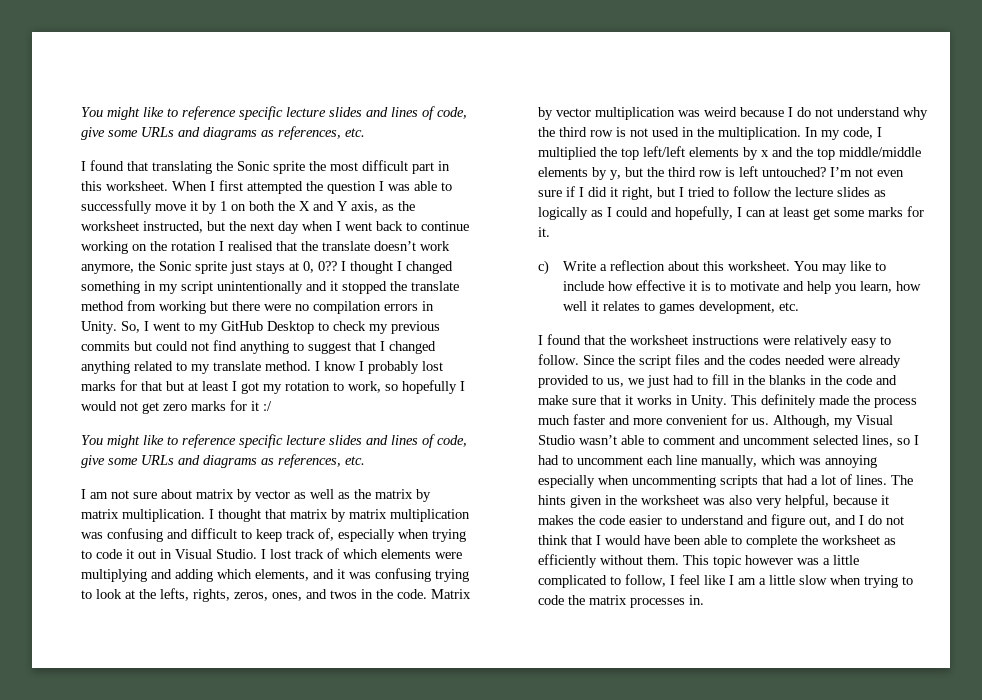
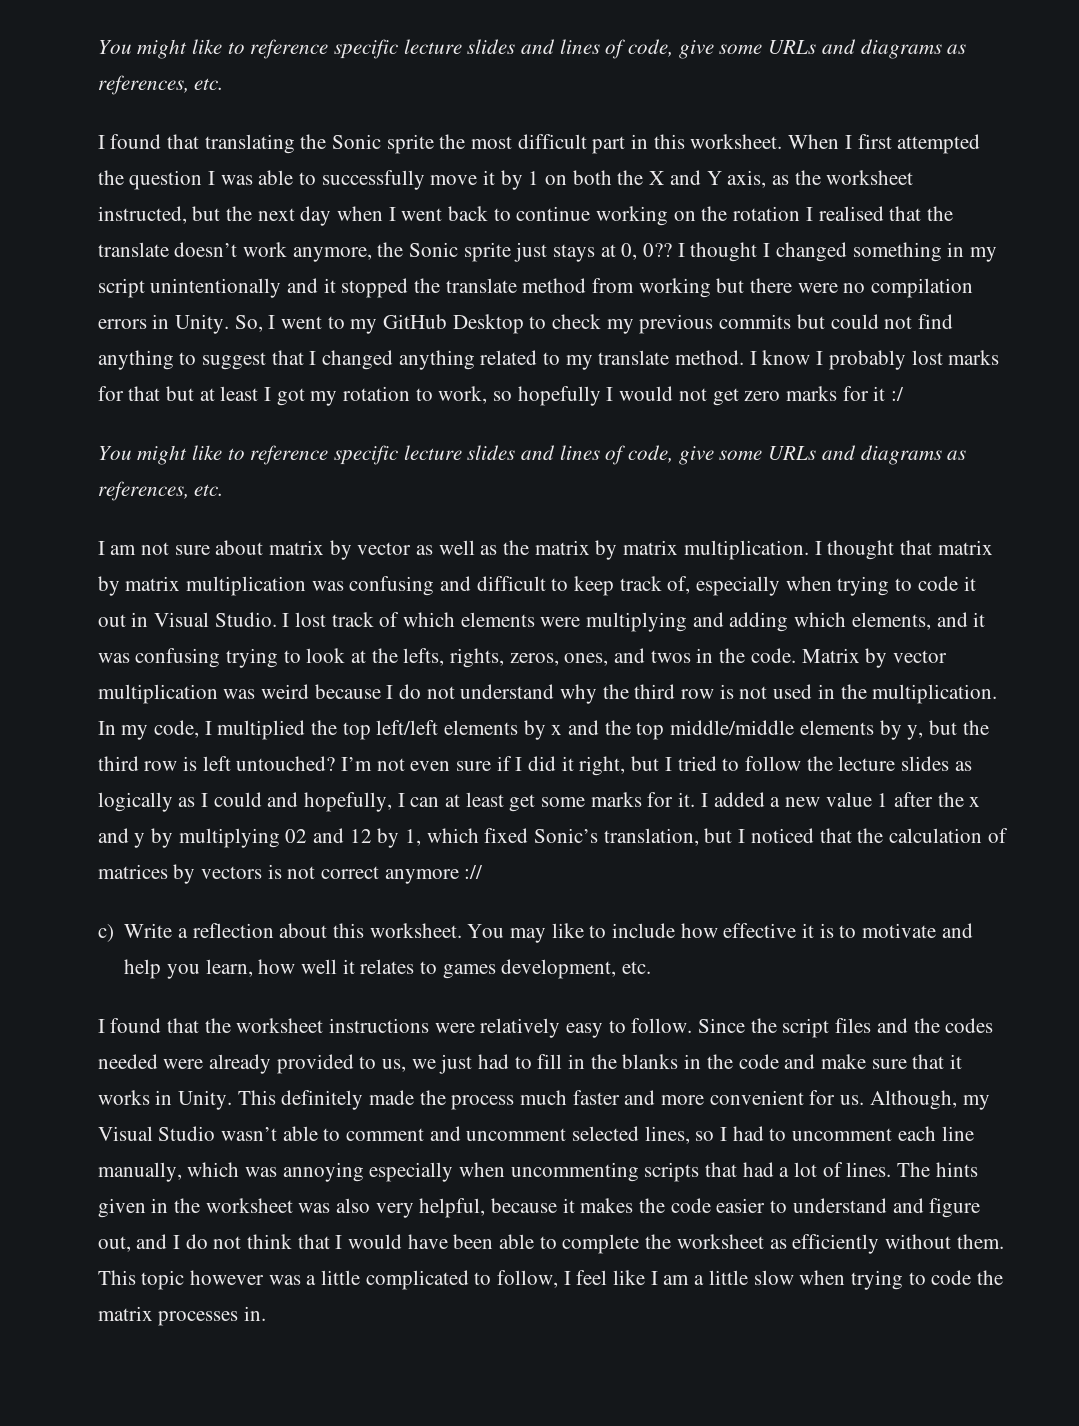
(550, 232) none -> [700,792,981,807] [97,828,1008,848] [97,864,484,884] I added a new value 1 after the x and y by multiplying 02 and 12 by 1, which fixed Sonic’s translation, but I noticed that the calculation of matrices by vectors is not correct anymore ://

